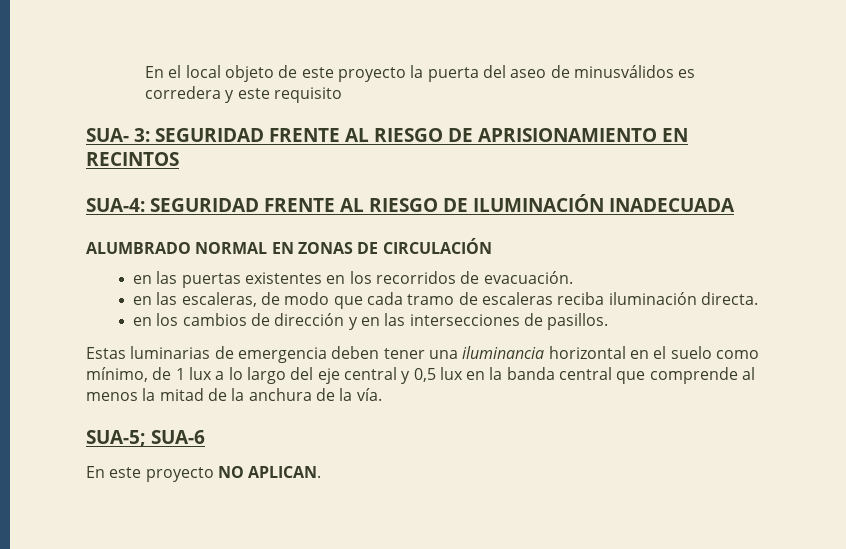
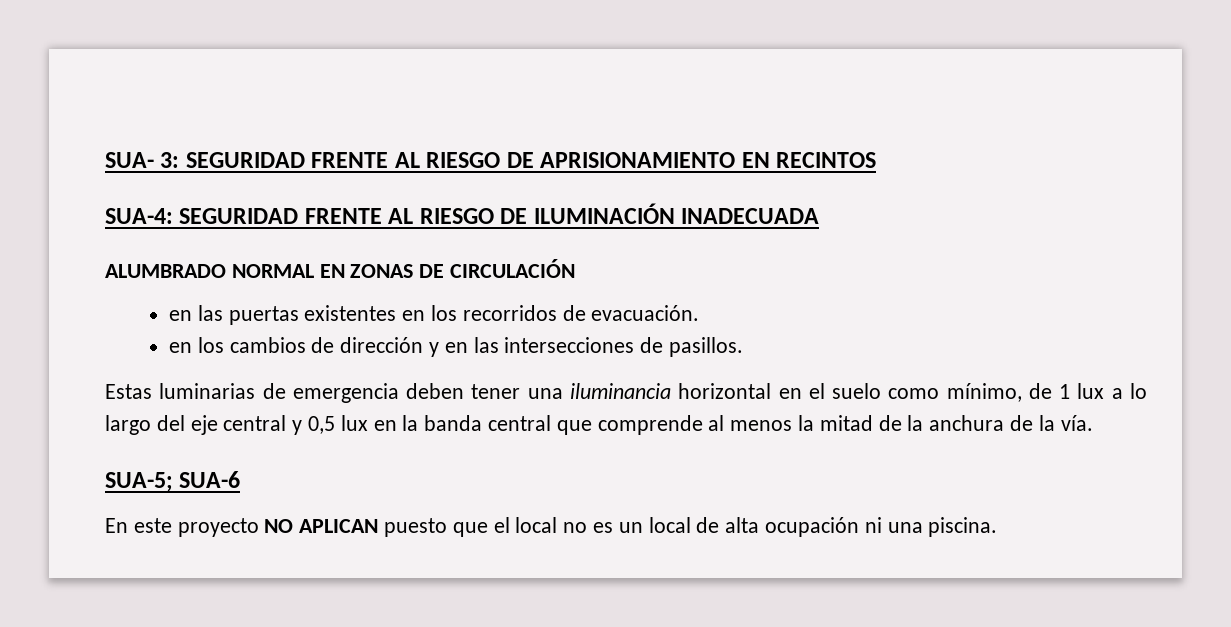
[145,65,696,82] [145,86,343,103] En el local objeto de este proyecto la puerta del aseo de minusválidos es corredera y este requisito // -> (105, 160) none
[133,292,758,309] // en las escaleras, de modo que cada tramo de escaleras reciba iluminación directa. -> (700, 313) none
[248,466,322,478] APLICAN. -> [299,517,998,537] APLICAN puesto que el local no es un local de alta ocupación ni una piscina.

